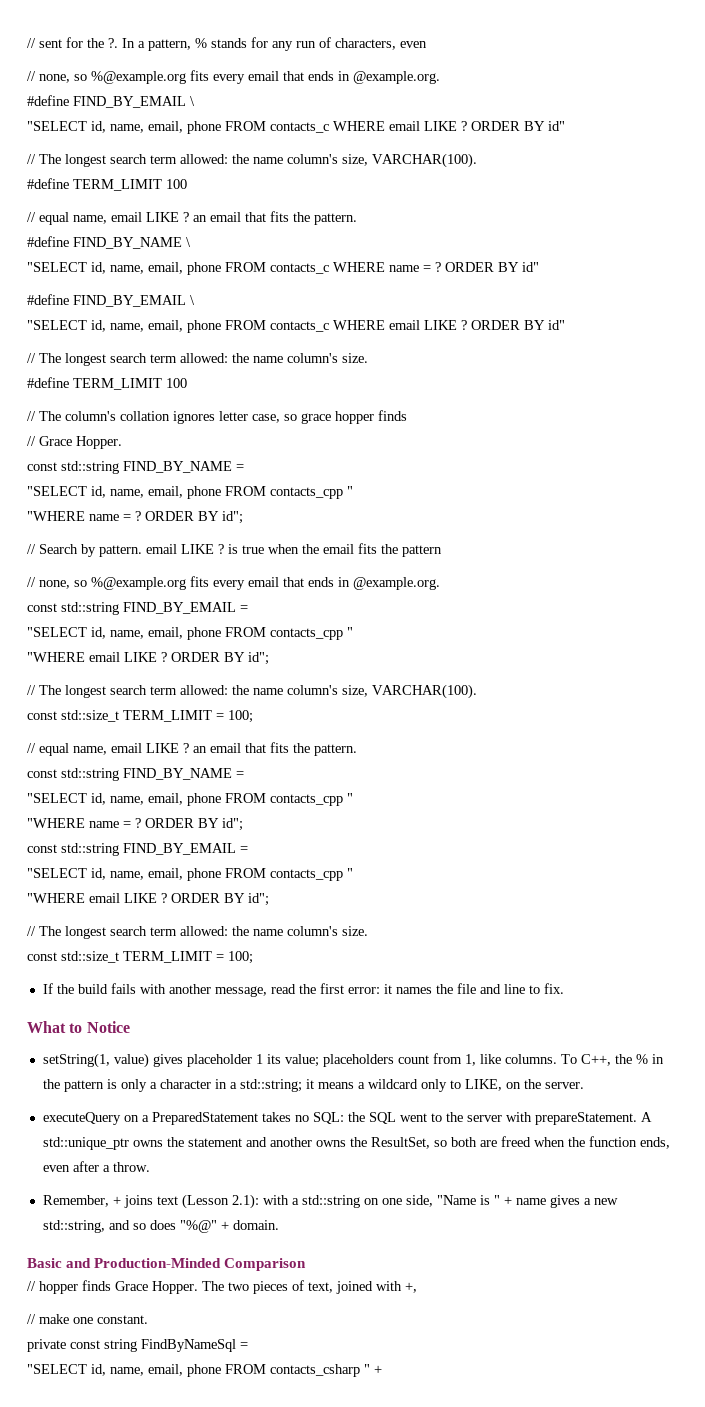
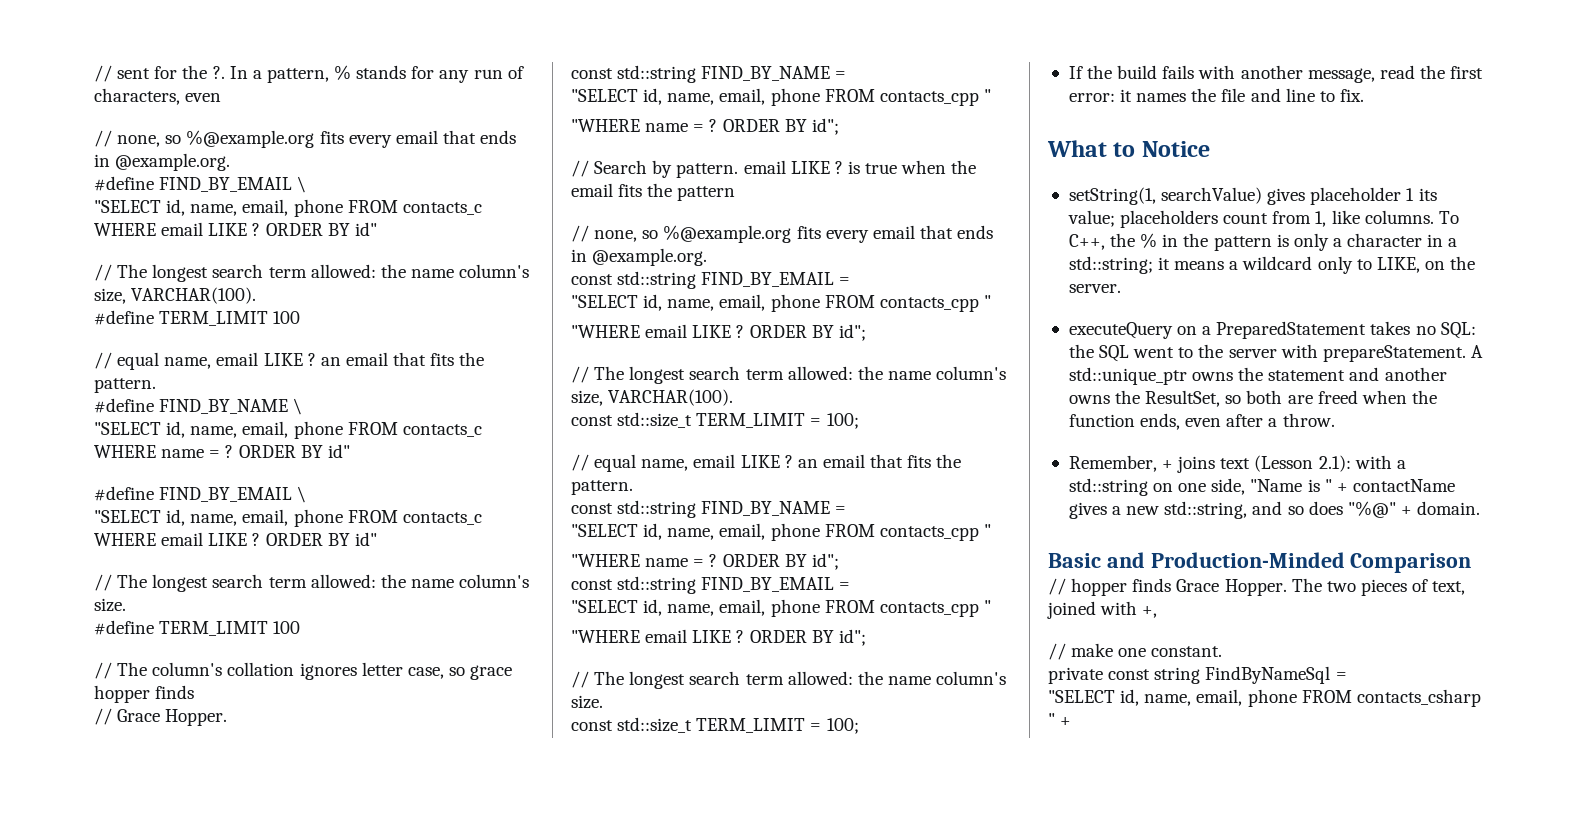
[113,1053,149,1068] value) -> [1161,187,1263,204] searchValue)
[515,1198,546,1205] name -> [1352,479,1455,492] contactName

